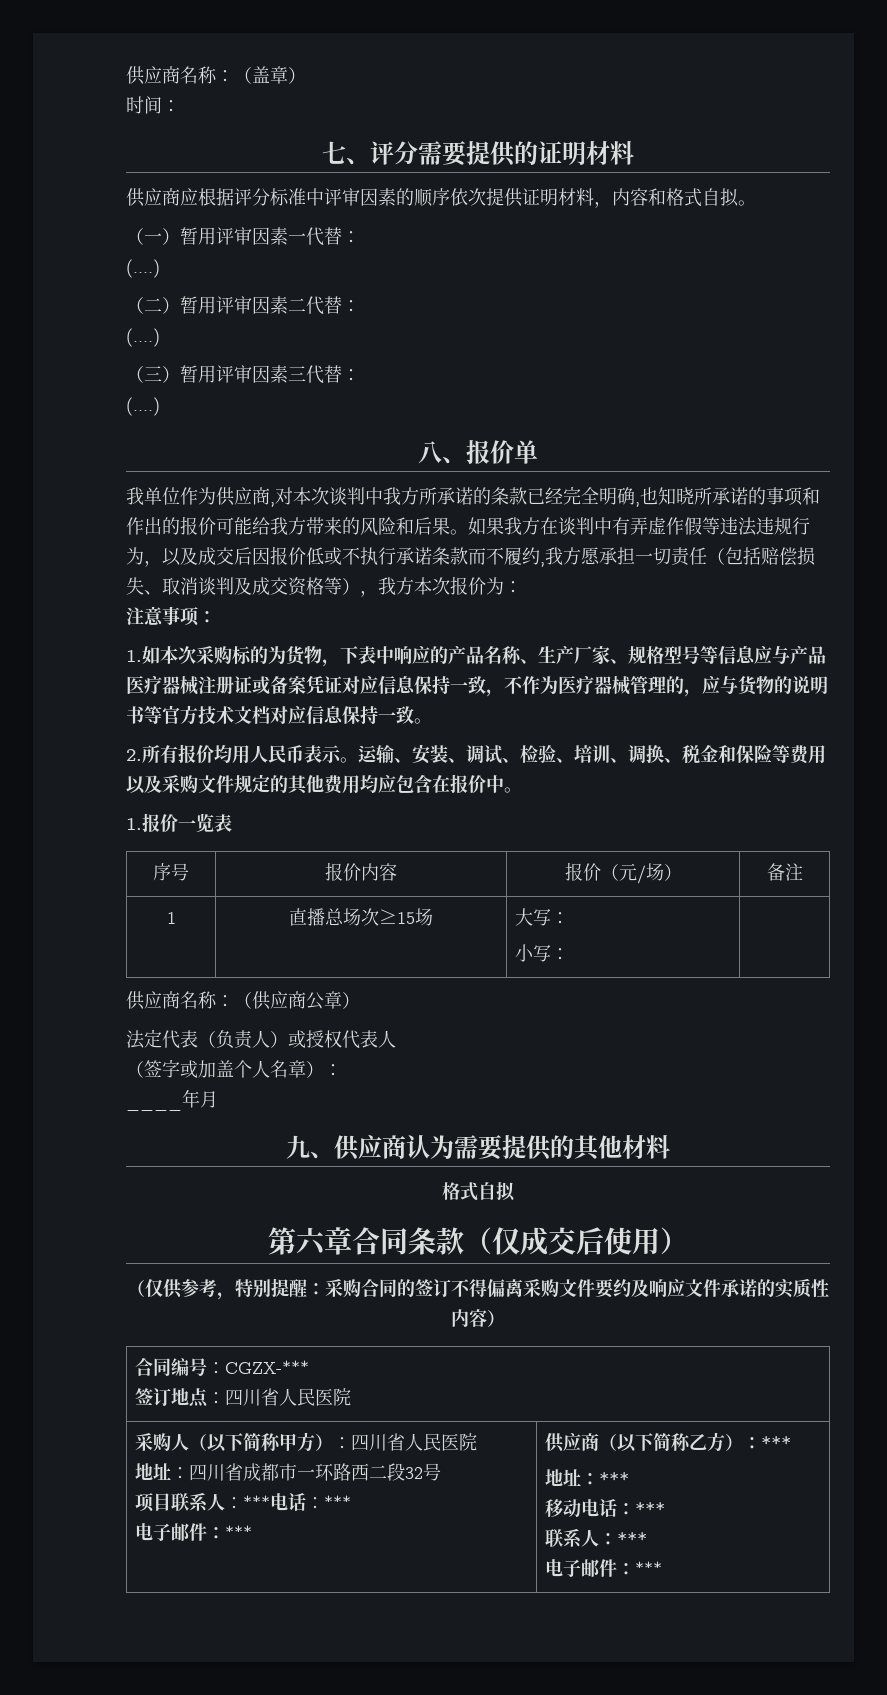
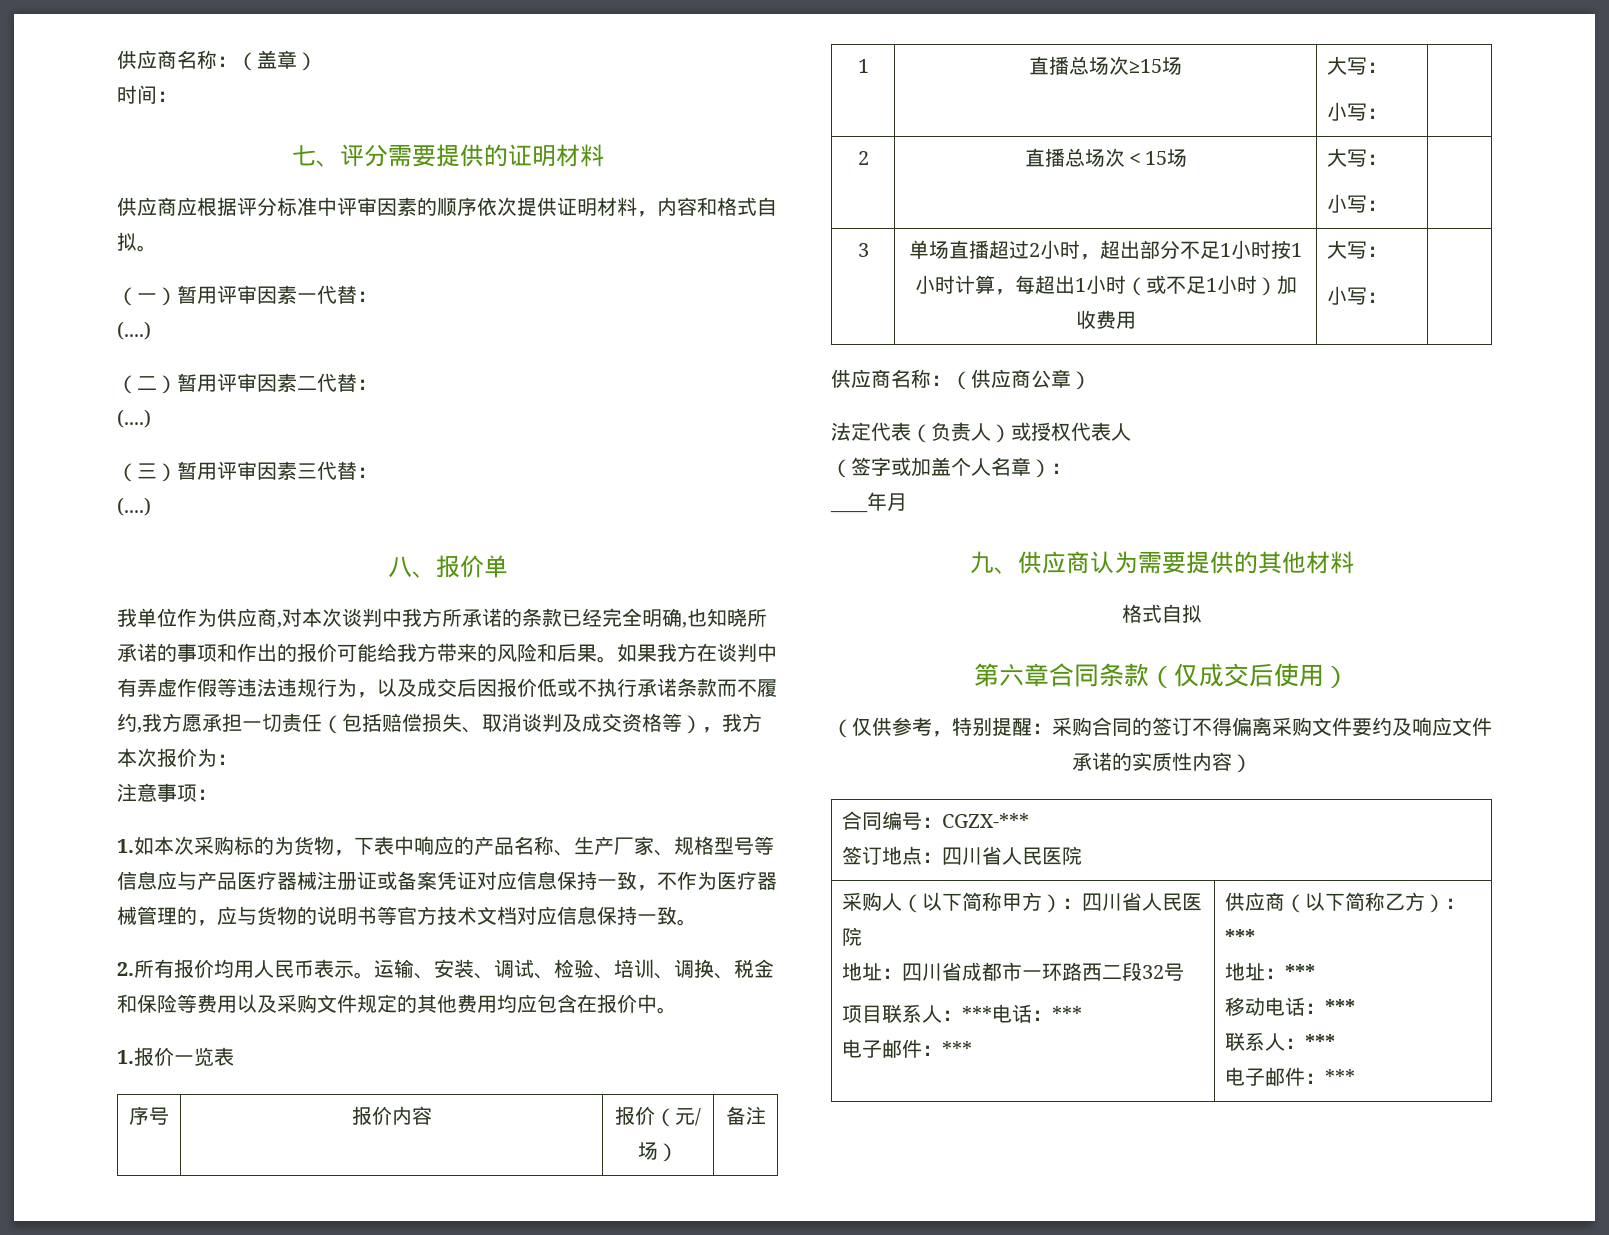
(570, 954) none -> [857,151,869,165] [1024,148,1187,167] [1327,148,1388,167] [1327,194,1388,213] [857,243,869,257] [909,240,1302,260] [914,275,1297,296] [1075,310,1136,329] [1327,240,1388,259] [1327,286,1388,305] // 2 | 直播总场次＜15场 | 大写： // 小写： | // 3 | 单场直播超过2小时，超出部分不足1小时按1小时计算，每超出1小时（或不足1小时）加收费用 | 大写： // 小写： |

